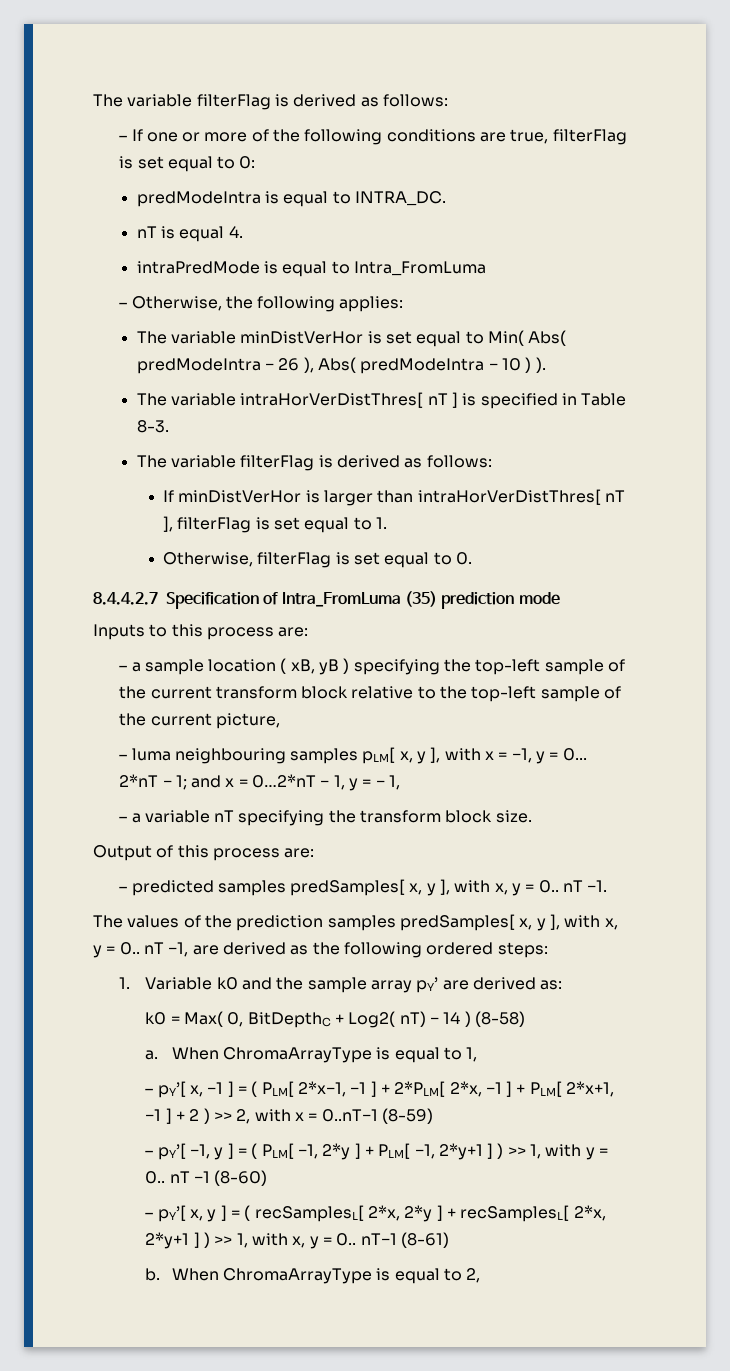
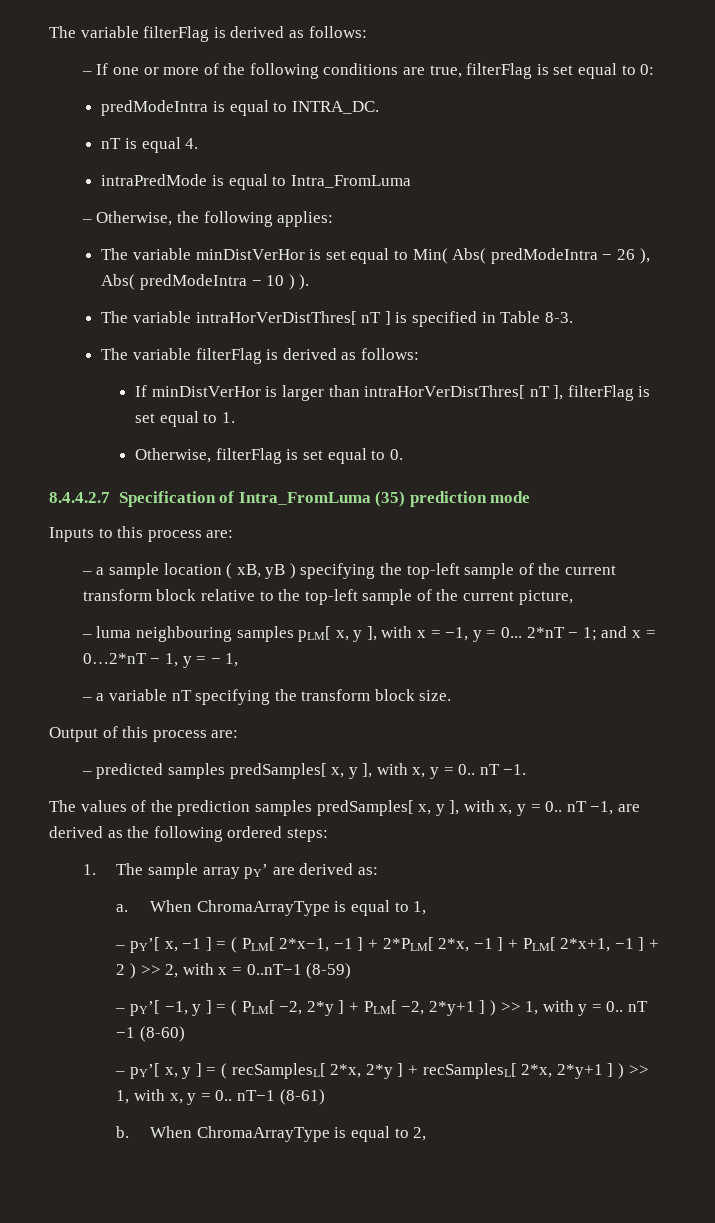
[145,977,304,990] Variable k0 and the -> [116,863,144,875] The
[145,1011,525,1028] // k0 = Max( 0, BitDepthC + Log2( nT) − 14 ) (8-58) -> (379, 871) none
[297,1144,318,1159] −1, -> [279,1001,303,1015] −2,
[414,1144,435,1159] −1, -> [401,1001,425,1015] −2,

